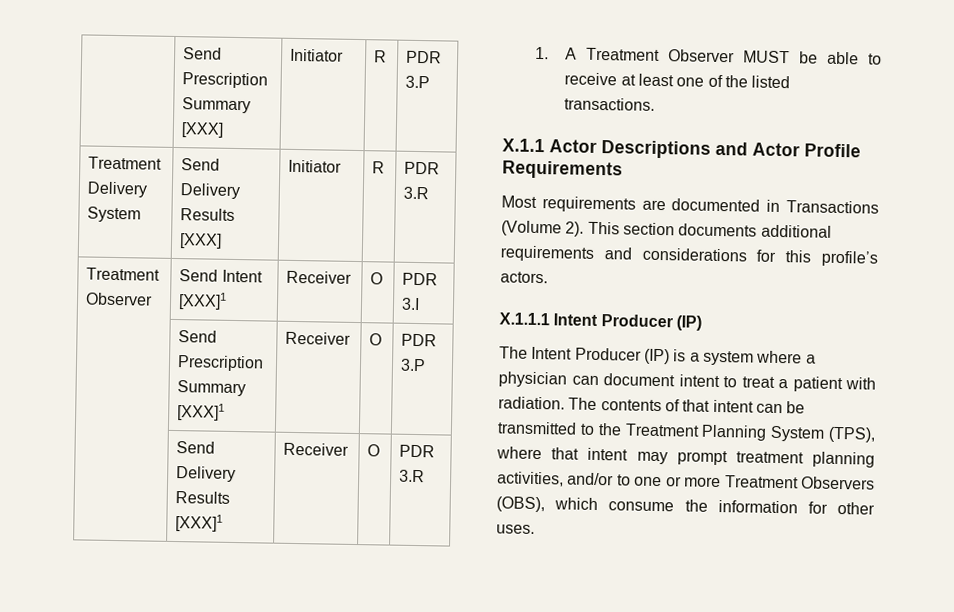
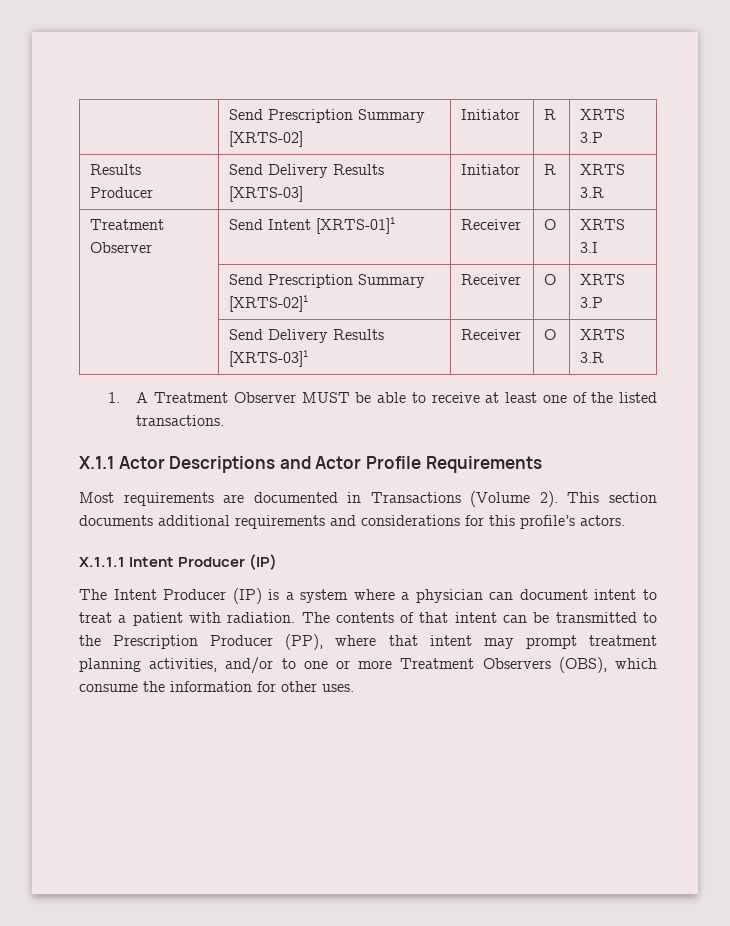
[183,47,223,60] [182,72,269,89] [182,97,252,114] [181,122,225,138] [290,48,345,62] [374,50,388,63] [406,50,443,64] [405,75,431,89] [88,156,163,170] [87,181,149,198] [87,206,142,223] [181,158,221,171] [180,183,241,200] [180,208,236,221] [179,233,223,249] [288,159,343,173] [372,161,386,174] [404,161,441,175] | Send Prescription Summary [XXX] | Initiator | R | PDR 3.P // Treatment Delivery System | Send Delivery Results [XXX] | Initiator | R | PDR -> [229,109,426,123] [229,131,304,147] [461,109,521,120] [544,109,557,120] [580,109,626,120] [580,132,604,143] [90,164,142,175] [90,187,154,198] [229,164,385,178] [229,186,304,202] [461,164,521,175] [544,164,557,175] [580,164,626,175] | Send Prescription Summary [XRTS-02] | Initiator | R | XRTS 3.P // Results Producer | Send Delivery Results [XRTS-03] | Initiator | R | XRTS
[178,292,228,310] [286,270,353,284] [370,272,384,285] [402,272,439,286] [XXX]1 | Receiver | O | PDR -> [316,217,397,234] [461,219,522,230] [544,219,557,230] [580,219,626,230] [XRTS-01]1 | Receiver | O | XRTS
[177,403,226,421] [285,331,352,345] [369,333,383,346] [401,333,438,347] [XXX]1 | Receiver | O | PDR -> [229,295,310,312] [461,274,522,285] [544,274,557,285] [580,274,626,285] [XRTS-02]1 | Receiver | O | XRTS
[175,514,224,532] [283,442,350,456] [367,444,381,457] [399,444,436,458] [XXX]1 | Receiver | O | PDR -> [229,350,310,367] [461,329,522,340] [544,329,557,340] [580,329,626,340] [XRTS-03]1 | Receiver | O | XRTS
[624,423,876,443] Treatment Planning System (TPS), -> [113,634,324,650] Prescription Producer (PP),

